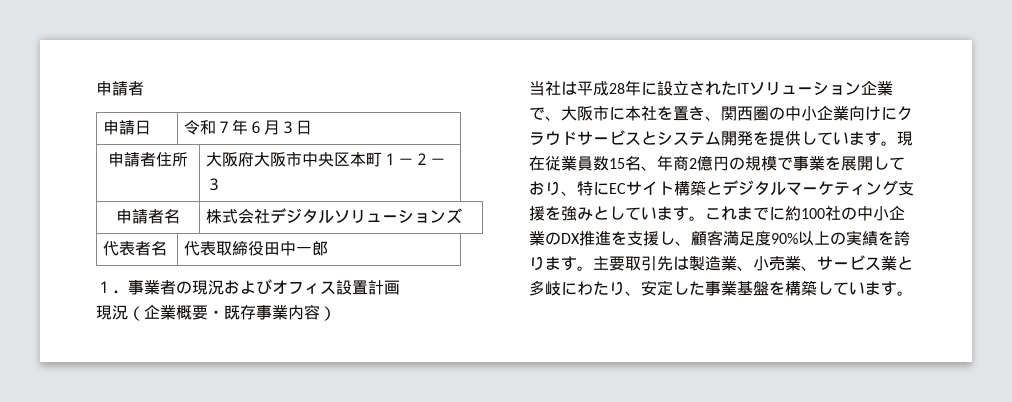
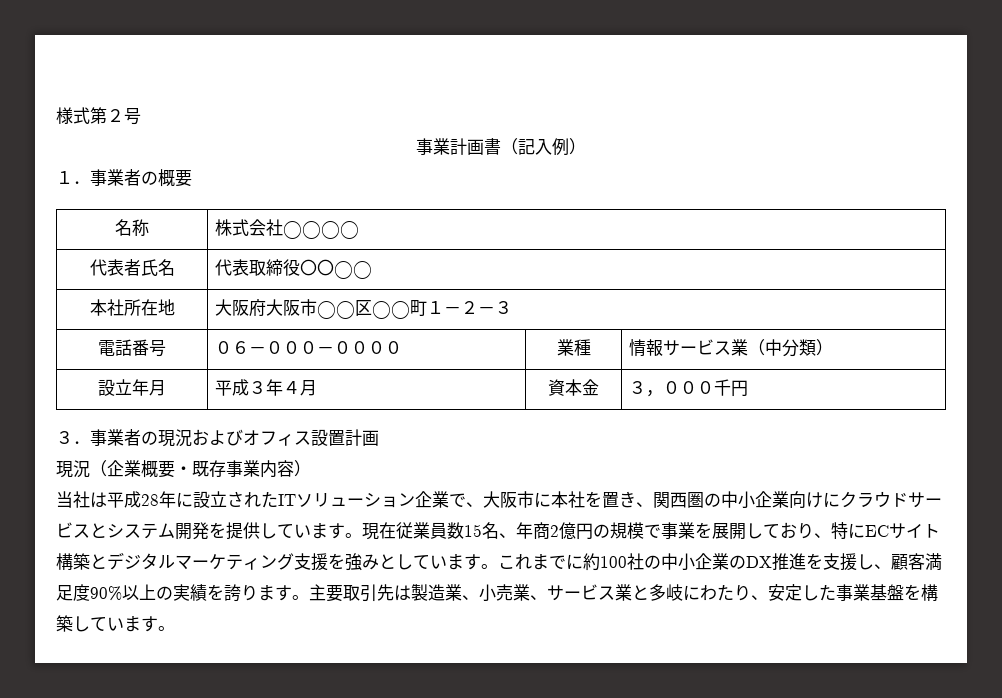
[96,81,144,96] [102,120,151,135] [183,119,312,135] [108,152,172,167] 申請者 // 申請日 | 令和７年６月３日 // 申請者住 -> [56,107,141,125] [416,138,586,156] [56,169,192,187] [115,219,149,236] [215,219,360,239] [89,259,175,276] [215,259,373,279] [89,299,124,316] 様式第２号 // 事業計画書（記入例） // １．事業者の概要 // 名称 | 株式会社○○○○ // 代表者氏名 | 代表取締役〇〇○○ // 本社
(188, 159) none -> [140,299,175,316] 在地
[301,152,366,167] 中央区本 -> [317,300,411,319] ○○区○○
[116,209,180,224] [205,208,462,224] [102,241,167,256] [183,240,328,256] [96,281,112,293] 申請者名 | 株式会社デジタルソリューションズ // 代表者名 | 代表取締役田中一郎 // １ -> [98,339,166,357] [215,341,403,354] [556,339,591,356] [629,339,834,357] [98,379,166,396] [215,379,318,396] [548,379,599,396] [629,379,749,397] [56,431,73,444] 電話番号 | ０６－０００－００００ | 業種 | 情報サービス業（中分類） // 設立年月 | 平成３年４月 | 資本金 | ３，０００千円 // ３

